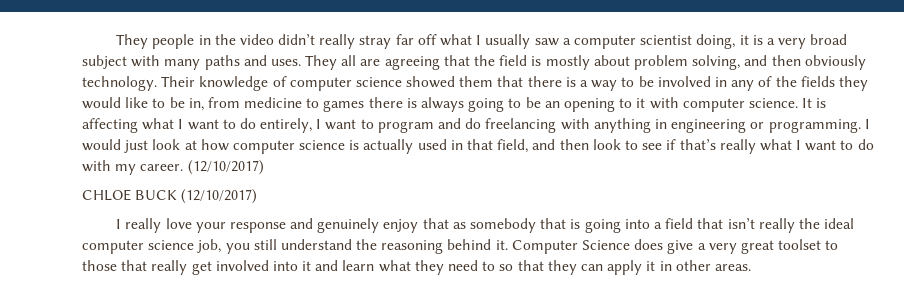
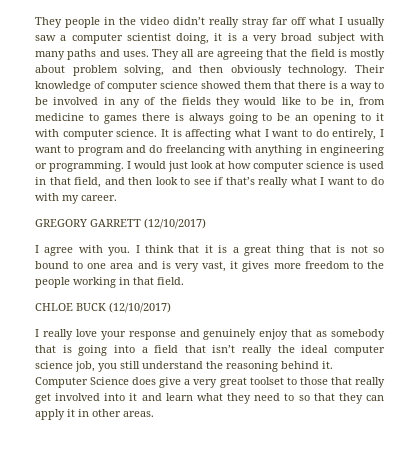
[363,139,414,154] actually -> (356, 165) none
[187,160,264,175] (12/10/2017) -> [35,218,206,229] [35,245,384,256] [35,261,384,272] [35,277,184,288] // GREGORY GARRETT (12/10/2017) // I agree with you. I think that it is a great thing that is not so bound to one area and is very vast, it gives more freedom to the people working in that field.

